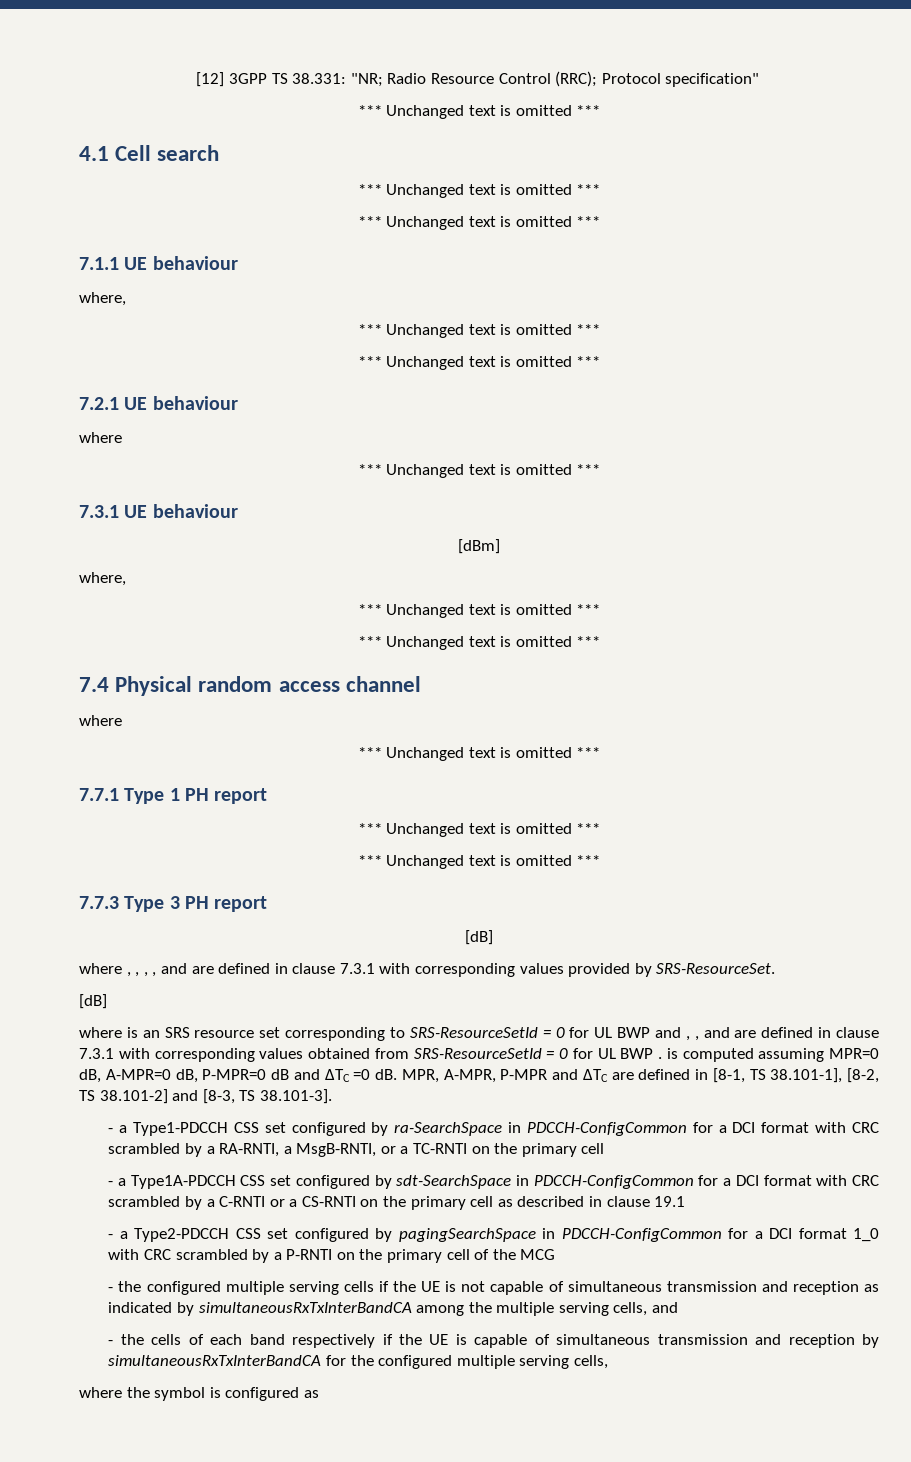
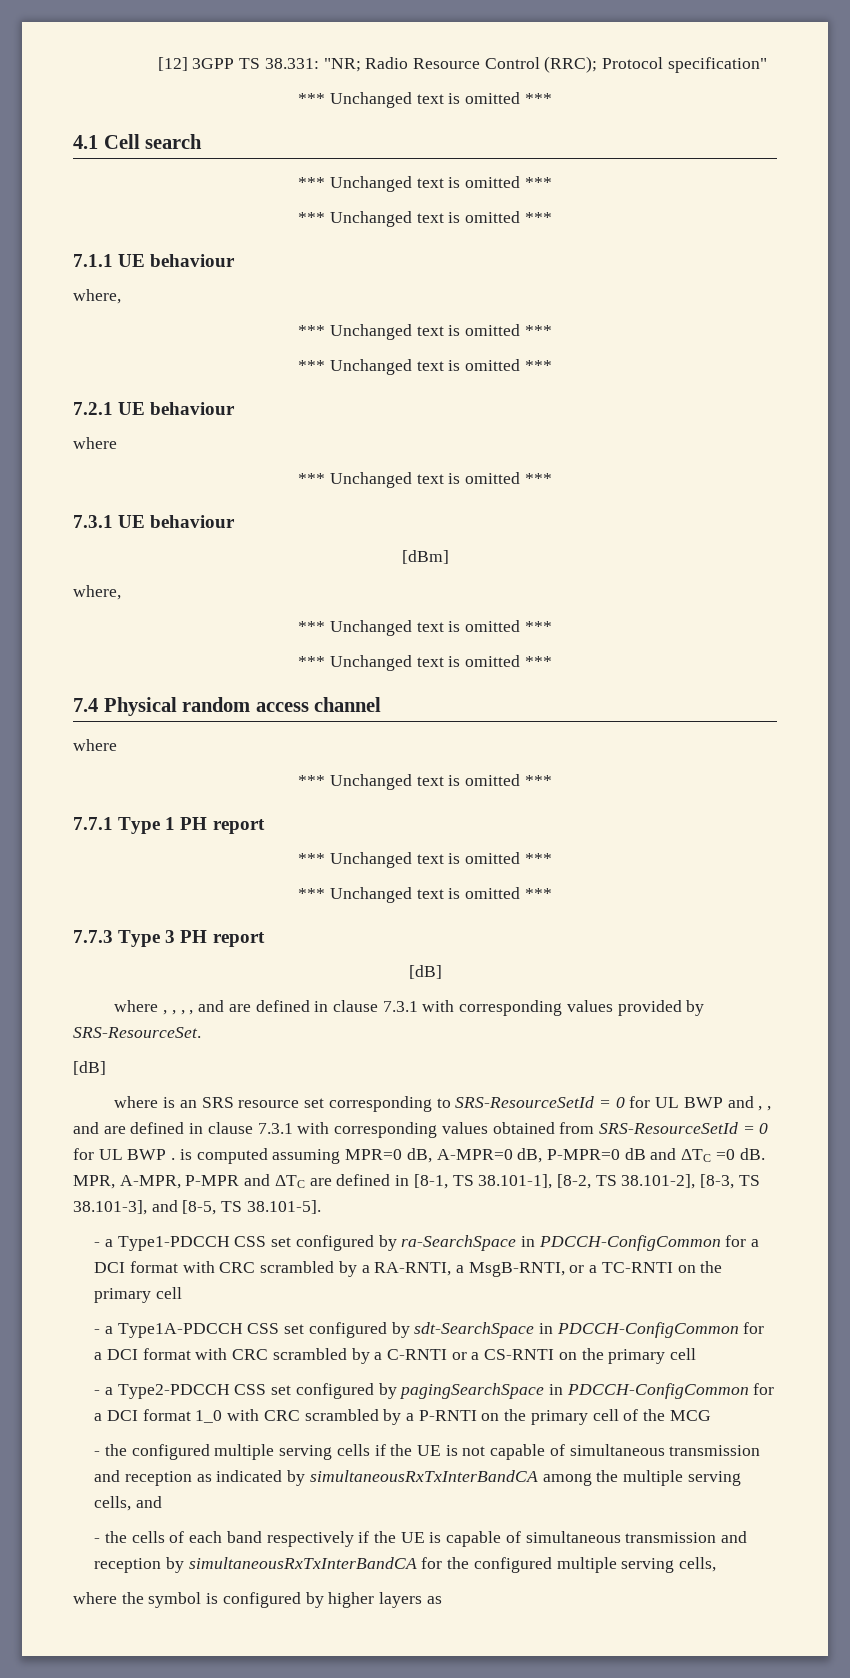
[99,1089,332,1104] 38.101-2] and [8-3, TS 38.101-3]. -> [621,1174,760,1189] [73,1200,321,1215] 38.101-2], [8-3, TS 38.101-3], and [8-5, TS 38.101-5].
[497,1196,686,1207] as described in clause 19.1 -> (697, 1354) none
(300, 1394) none -> [305,1592,423,1608] by higher layers

